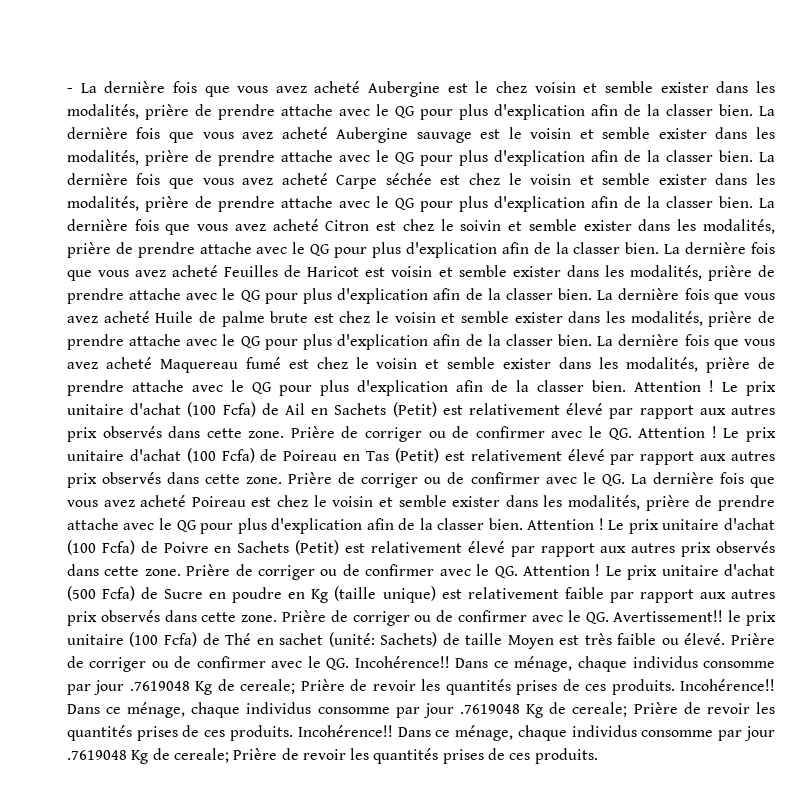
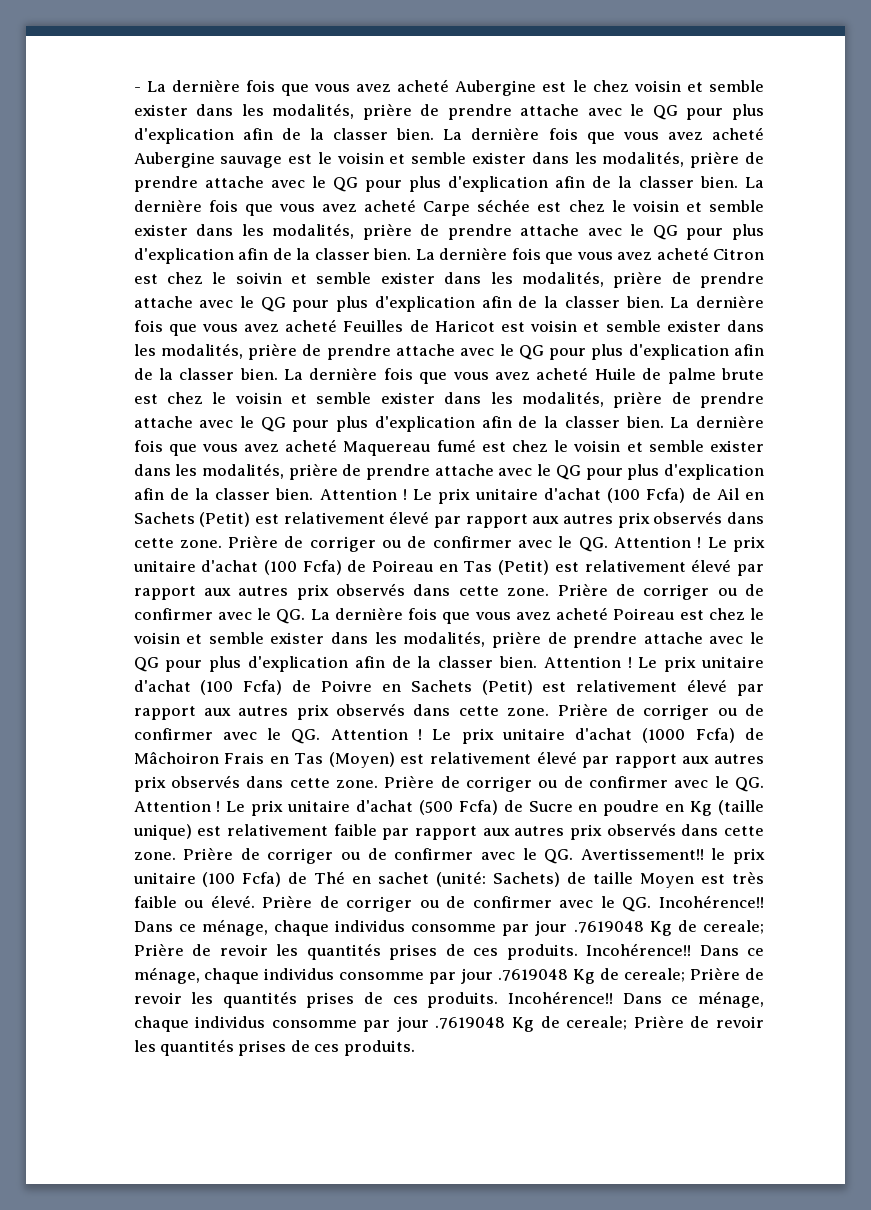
(776, 570) none -> [642,728,764,743] [133,751,765,768] [133,775,765,792] [133,800,413,816] (1000 Fcfa) de Mâchoiron Frais en Tas (Moyen) est relativement élevé par rapport aux autres prix observés dans cette zone. Prière de corriger ou de confirmer avec le QG. Attention ! Le prix unitaire d'achat

